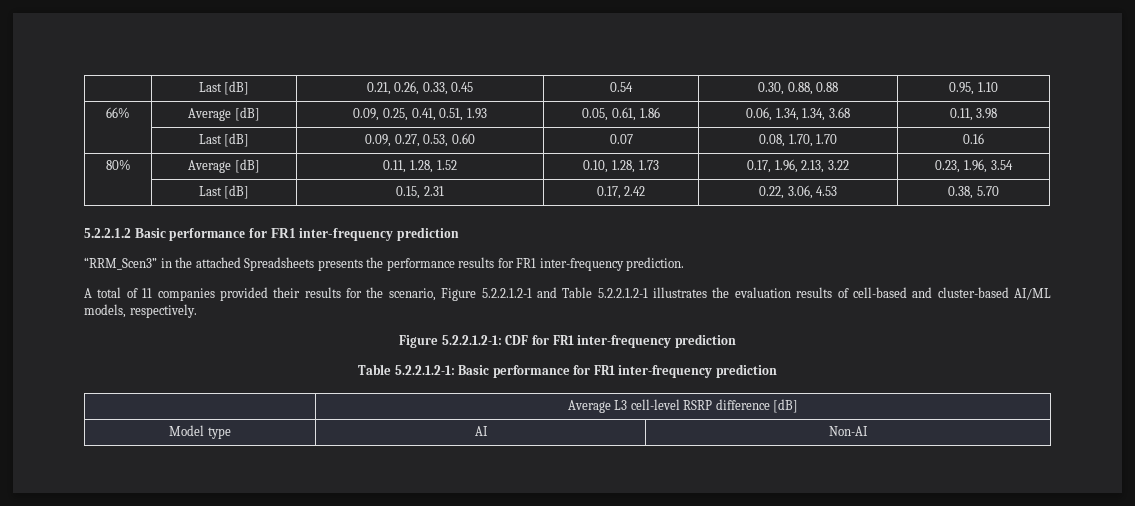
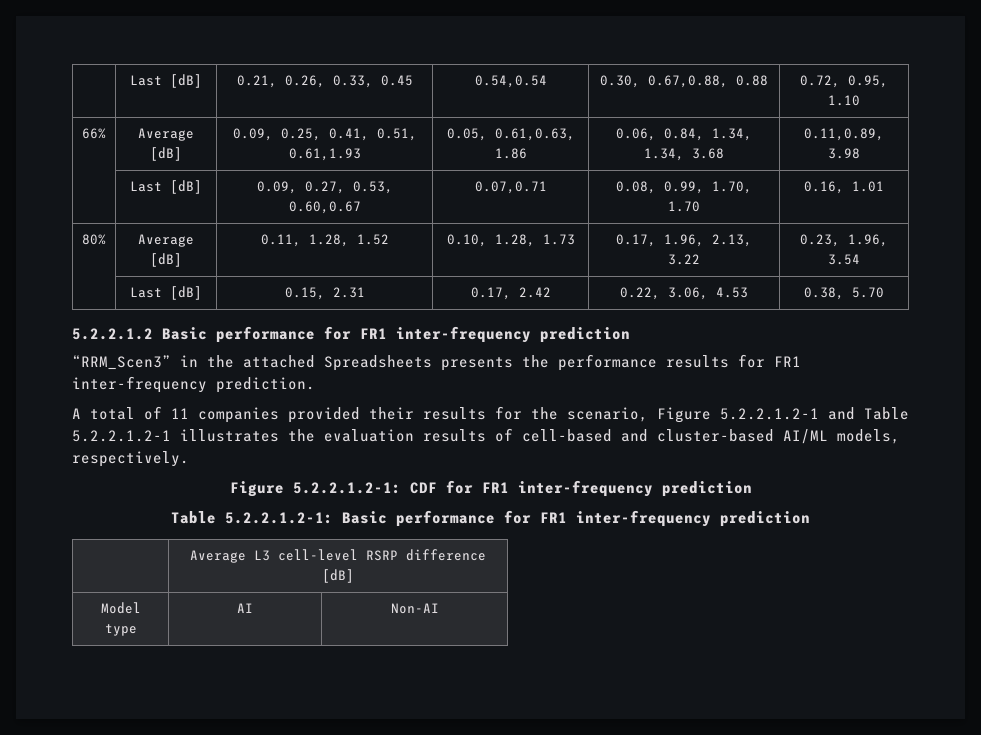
[610,82,633,92] 0.54 -> [474,75,547,88] 0.54,0.54
[787,82,813,95] 0.88, -> [647,75,728,88] 0.67,0.88,
(839, 87) none -> [800,75,840,88] 0.72,
[466,108,487,119] 1.93 -> [288,148,361,161] 0.61,1.93
[612,107,636,121] 0.61, -> [494,128,575,141] 0.61,0.63,
(773, 114) none -> [663,128,704,141] 0.84,
[949,108,973,121] 0.11, -> [804,128,884,141] 0.11,0.89,
[451,133,475,144] [609,134,633,144] 0.60 | 0.07 -> [288,201,361,214] [474,181,547,194] 0.60,0.67 | 0.07,0.71
(785, 140) none -> [663,181,704,194] 0.99,
[963,133,984,144] 0.16 -> [804,181,884,194] 0.16, 1.01

